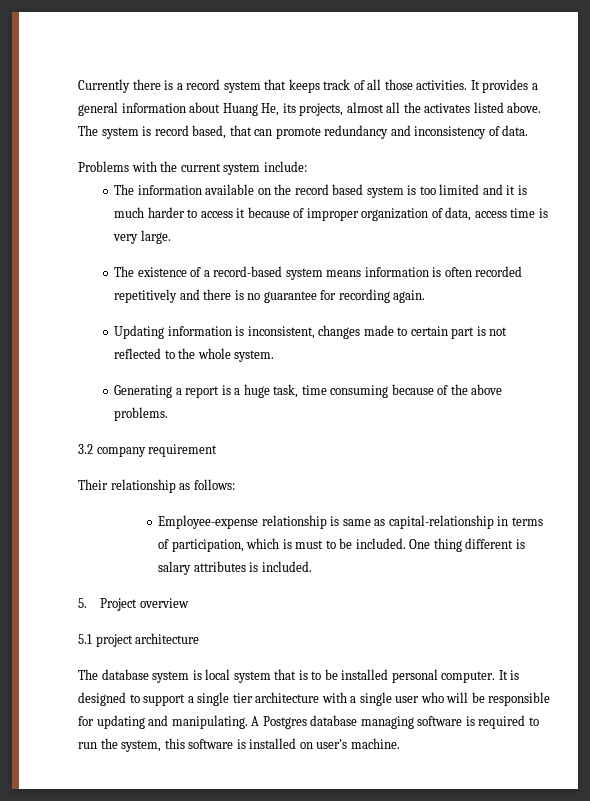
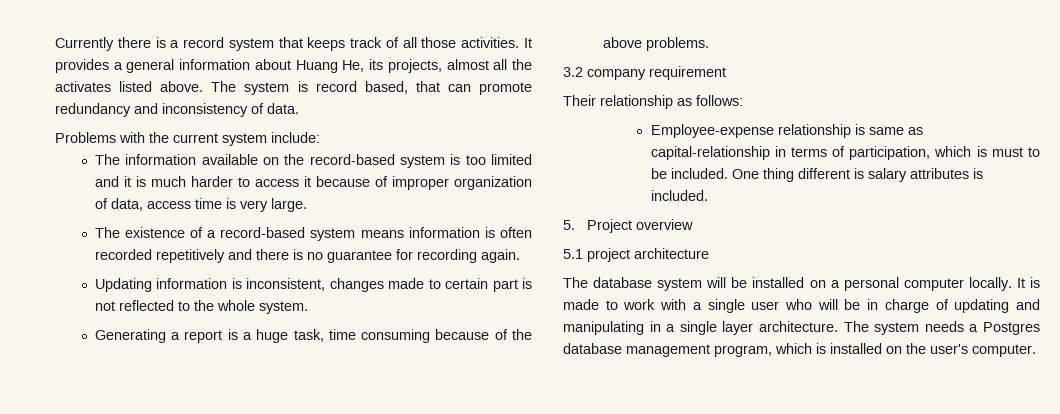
[294,184,364,195] record based -> [309,154,395,165] record-based
[192,669,520,683] [78,692,320,706] is local system that is to be installed personal computer. It is designed to support a single tier architecture -> [706,277,1040,291] [563,299,656,310] will be installed on a personal computer locally. It is made to work
[488,692,551,706] [78,715,539,729] [78,738,400,752] responsible for updating and manipulating. A Postgres database managing software is required to run the system, this software is installed on user’s machine. -> [867,299,1040,313] [563,321,1040,335] [563,343,1036,357] in charge of updating and manipulating in a single layer architecture. The system needs a Postgres database management program, which is installed on the user's computer.

